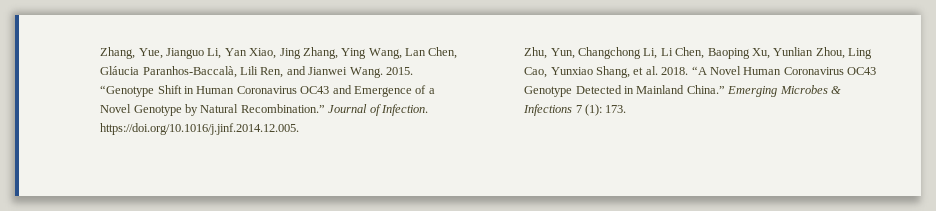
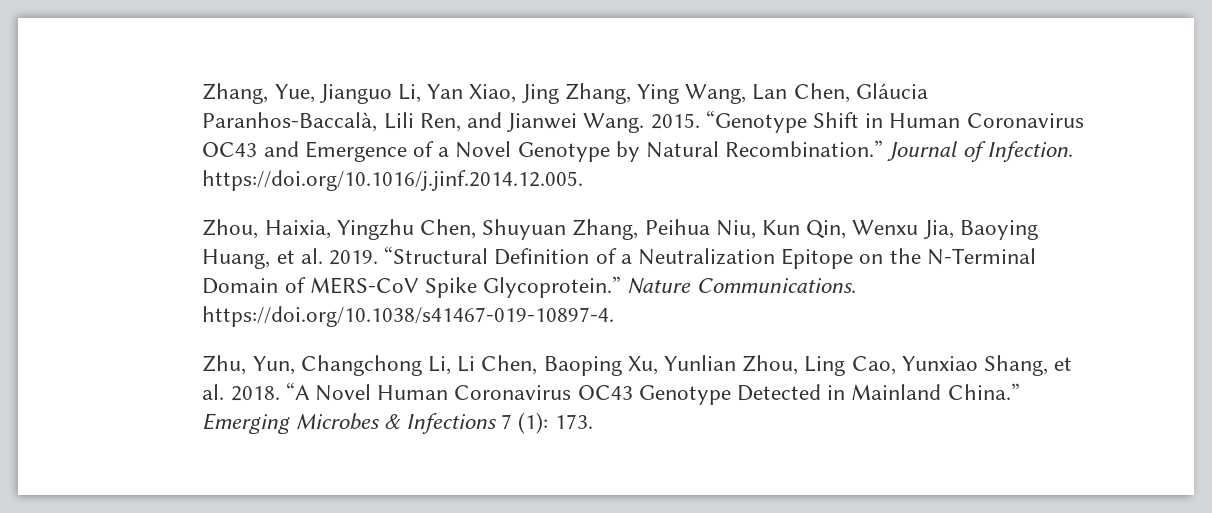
(300, 129) none -> [202,219,1038,240] [202,246,1036,269] [202,276,856,298] [202,306,615,327] // Zhou, Haixia, Yingzhu Chen, Shuyuan Zhang, Peihua Niu, Kun Qin, Wenxu Jia, Baoying Huang, et al. 2019. “Structural Definition of a Neutralization Epitope on the N-Terminal Domain of MERS-CoV Spike Glycoprotein.” Nature Communications. https://doi.org/10.1038/s41467-019-10897-4.

